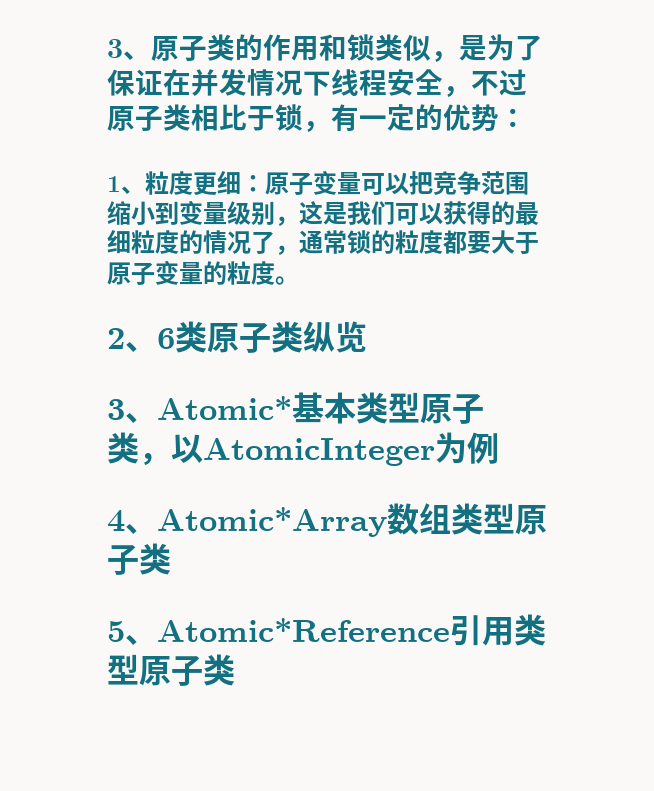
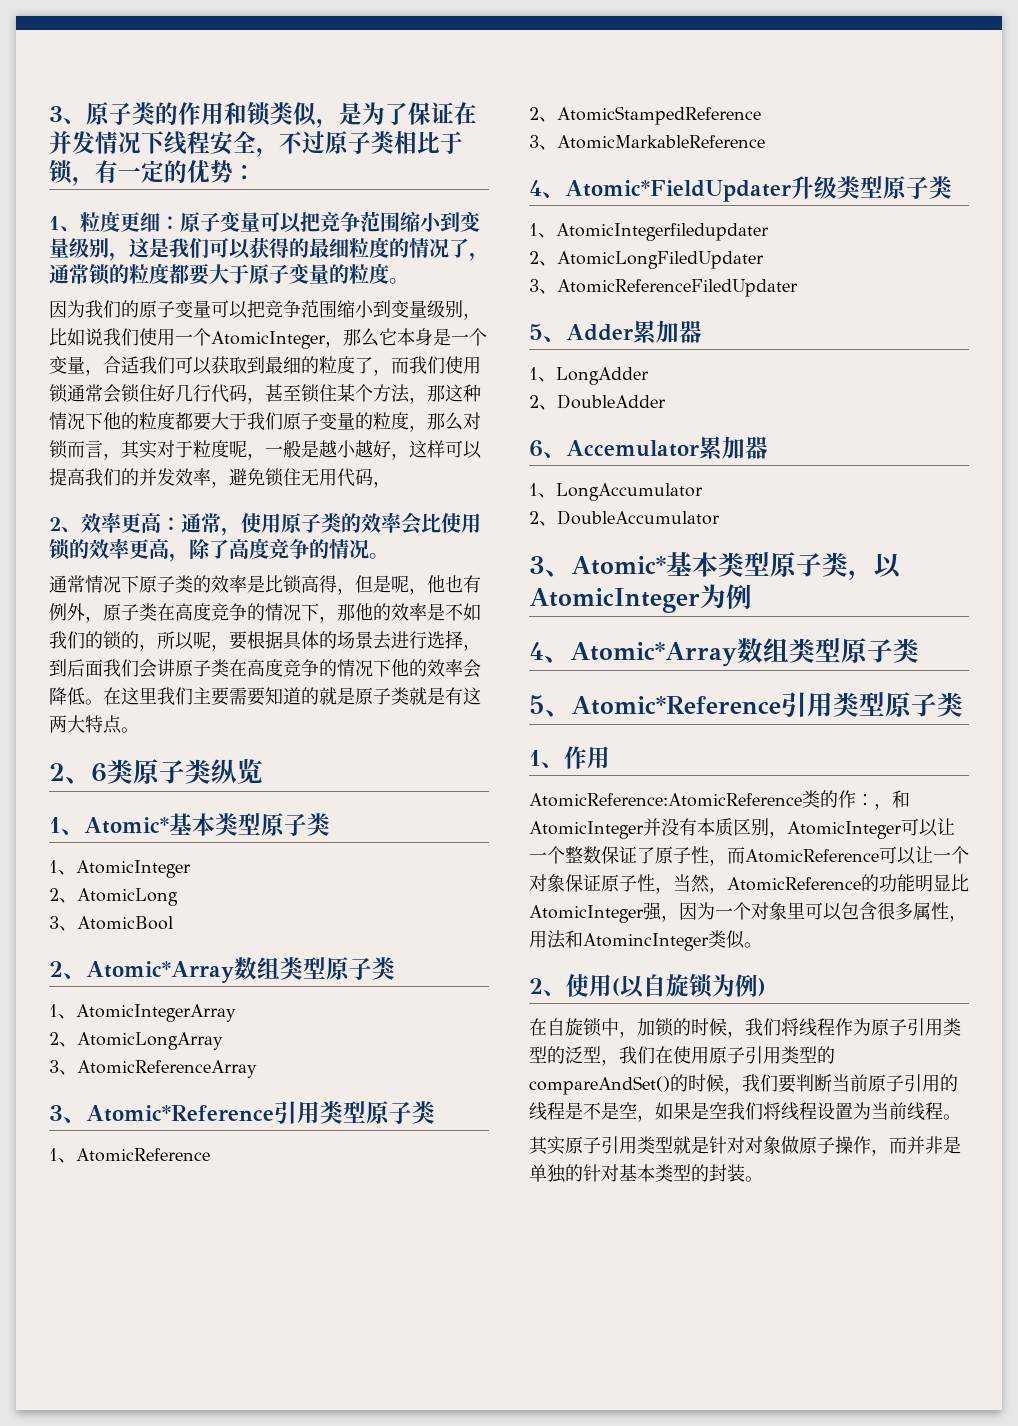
(299, 280) none -> [49,300,481,320] [49,328,487,349] [49,356,481,376] [49,384,481,404] [49,412,481,432] [49,440,482,460] [49,468,391,488] [49,512,481,536] [49,538,389,562] [49,575,481,595] [49,603,481,623] [49,630,481,651] [49,659,481,678] [49,687,481,706] [49,715,139,734] // 因为我们的原子变量可以把竞争范围缩小到变量级别，比如说我们使用一个AtomicInteger，那么它本身是一个变量，合适我们可以获取到最细的粒度了，而我们使用锁通常会锁住好几行代码，甚至锁住某个方法，那这种情况下他的粒度都要大于我们原子变量的粒度，那么对锁而言，其实对于粒度呢，一般是越小越好，这样可以提高我们的并发效率，避免锁住无用代码， // 2、效率更高：通常，使用原子类的效率会比使用锁的效率更高，除了高度竞争的情况。 // 通常情况下原子类的效率是比锁高得，但是呢，他也有例外，原子类在高度竞争的情况下，那他的效率是不如我们的锁的，所以呢，要根据具体的场景去进行选择，到后面我们会讲原子类在高度竞争的情况下他的效率会降低。在这里我们主要需要知道的就是原子类就是有这两大特点。
(367, 337) none -> [49,813,330,836] [49,860,191,878] [49,888,178,906] [49,916,173,931] [49,957,395,983] [49,1004,236,1022] [49,1032,223,1050] [49,1060,257,1078] [49,1101,435,1124] [49,1148,210,1163] [529,106,761,125] [529,135,765,150] [529,176,952,202] [529,223,769,241] [529,251,764,269] [529,279,798,297] [529,320,702,344] [529,367,649,385] [529,394,666,410] [529,436,768,460] [529,483,703,501] [529,510,720,526] // 1、Atomic*基本类型原子类 // 1、AtomicInteger // 2、AtomicLong // 3、AtomicBool // 2、Atomic*Array数组类型原子类 // 1、AtomicIntegerArray // 2、AtomicLongArray // 3、AtomicReferenceArray // 3、Atomic*Reference引用类型原子类 // 1、AtomicReference // 2、AtomicStampedReference // 3、AtomicMarkableReference // 4、Atomic*FieldUpdater升级类型原子类 // 1、AtomicIntegerfiledupdater // 2、AtomicLongFiledUpdater // 3、AtomicReferenceFiledUpdater // 5、Adder累加器 // 1、LongAdder // 2、DoubleAdder // 6、Accemulator累加器 // 1、LongAccumulator // 2、DoubleAccumulator
(235, 670) none -> [529,746,610,769] [529,790,910,810] [529,818,955,839] [529,846,969,866] [529,874,969,894] [529,902,967,923] [529,930,762,951] [529,974,766,998] [529,1018,961,1038] [529,1046,835,1066] [529,1074,958,1095] [529,1102,961,1122] [529,1136,961,1156] [529,1164,763,1183] // 1、作用 // AtomicReference:AtomicReference类的作：，和AtomicInteger并没有本质区别，AtomicInteger可以让一个整数保证了原子性，而AtomicReference可以让一个对象保证原子性，当然，AtomicReference的功能明显比AtomicInteger强，因为一个对象里可以包含很多属性，用法和AtomincInteger类似。 // 2、使用(以自旋锁为例) // 在自旋锁中，加锁的时候，我们将线程作为原子引用类型的泛型，我们在使用原子引用类型的compareAndSet()的时候，我们要判断当前原子引用的线程是不是空，如果是空我们将线程设置为当前线程。 // 其实原子引用类型就是针对对象做原子操作，而并非是单独的针对基本类型的封装。

